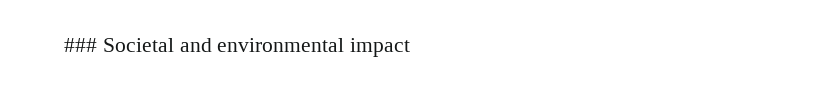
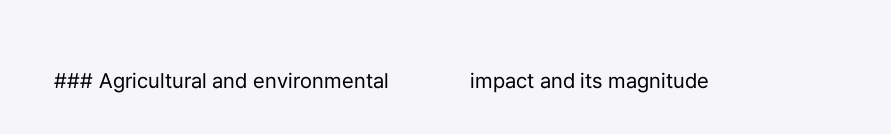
[102,38,174,52] Societal -> [98,72,207,93] Agricultural
(411, 47) none -> [539,72,710,93] and its magnitude

